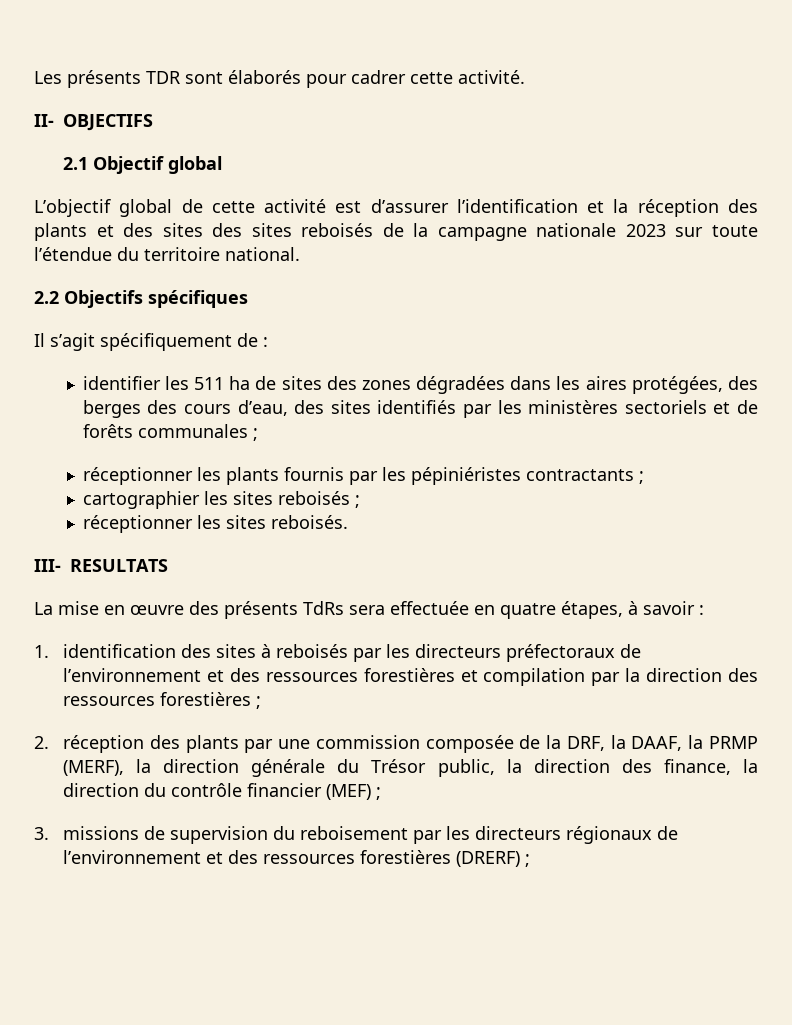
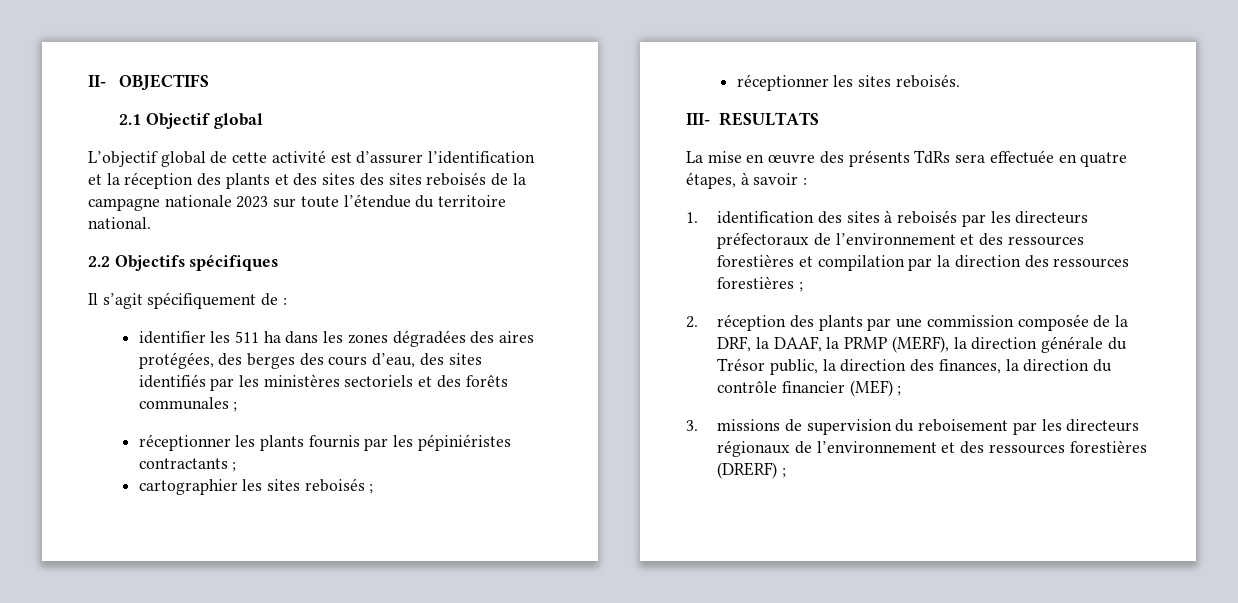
[34,70,525,88] Les présents TDR sont élaborés pour cadrer cette activité. // -> (88, 81) none
[255,376,581,394] de sites des zones dégradées dans les -> [285,330,495,347] dans les zones dégradées des
[737,400,758,414] de -> [436,375,461,388] des
[663,759,731,775] finance, -> [938,359,1001,374] finances,

